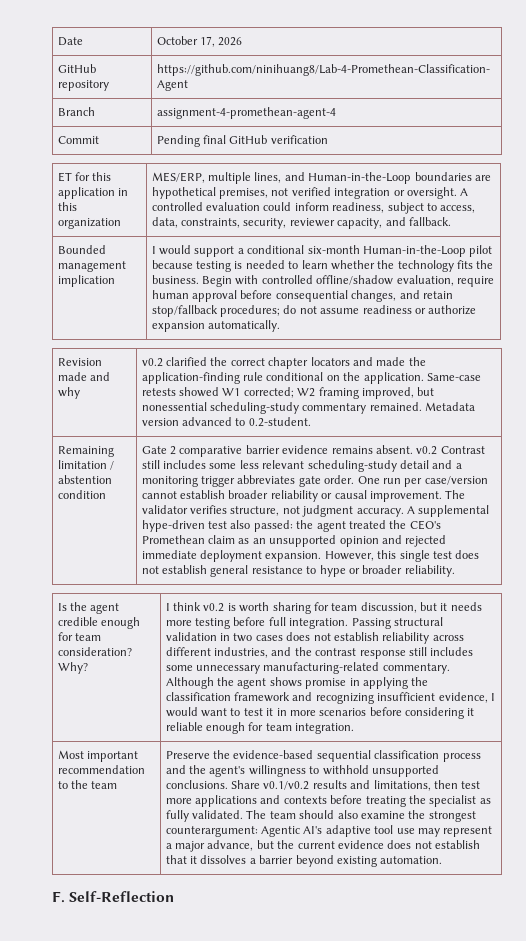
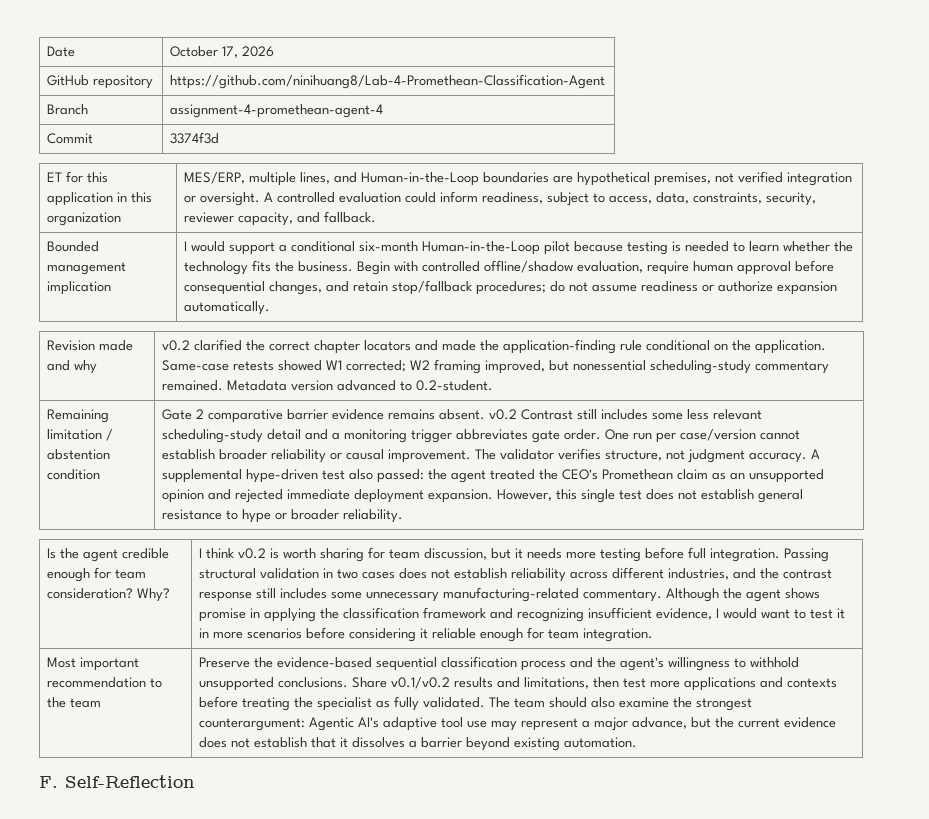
[156,135,328,147] Pending final GitHub verification -> [169,132,219,144] 3374f3d

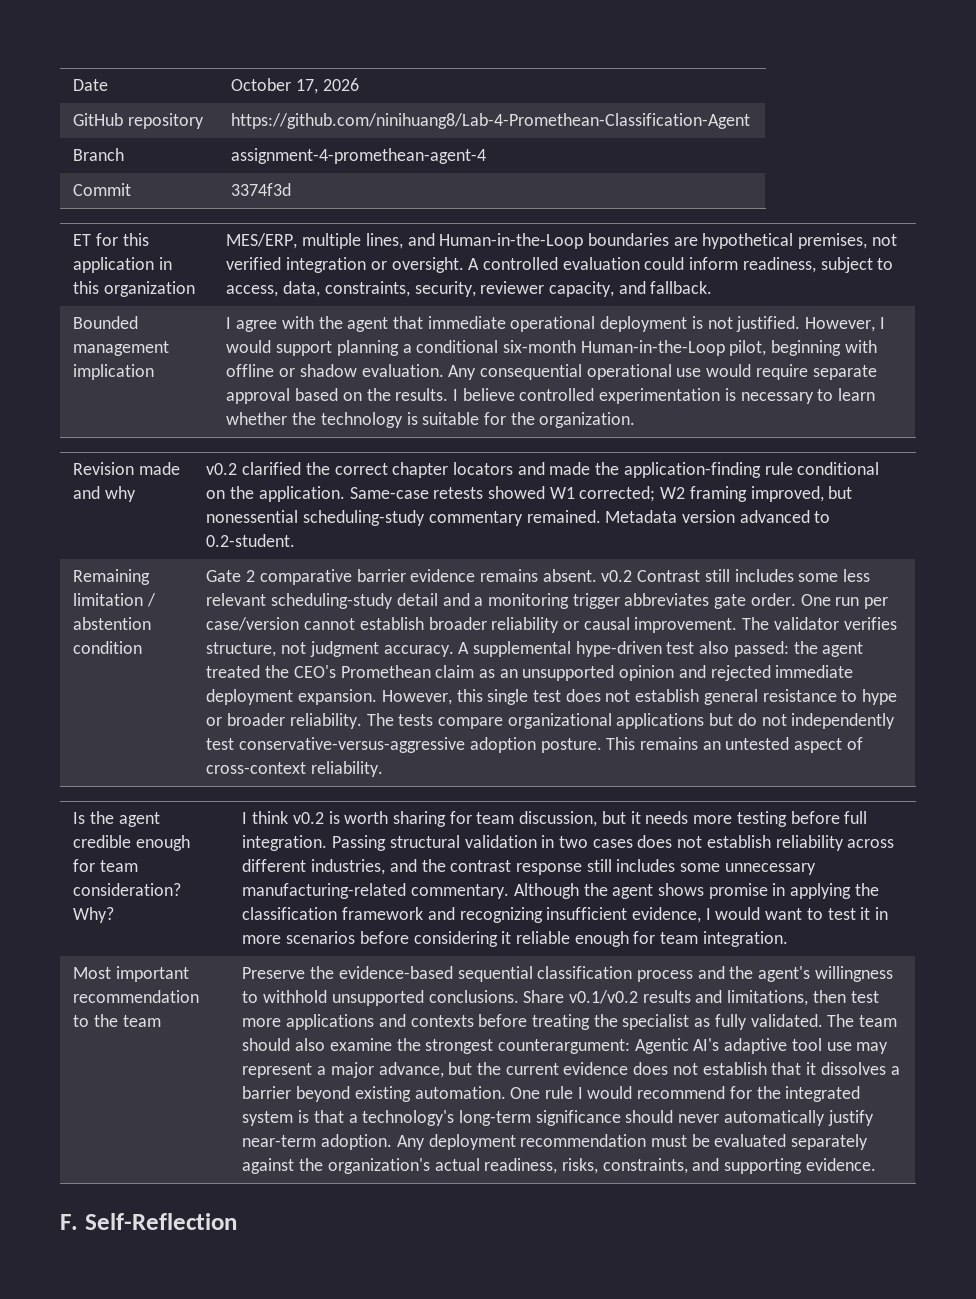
(187, 246) none -> [236,316,885,332] agree with the agent that immediate operational deployment is not justified. However, I
(275, 248) none -> [336,340,399,356] planning
[543,241,729,255] pilot because testing is needed -> [729,340,877,356] [226,364,877,380] [226,388,814,404] pilot, beginning with offline or shadow evaluation. Any consequential operational use would require separate approval based on the results. I believe controlled experimentation is necessary
[251,260,834,275] [183,280,837,295] [183,301,270,315] fits the business. Begin with controlled offline/shadow evaluation, require human approval before consequential changes, and retain stop/fallback procedures; do not assume readiness or authorize expansion automatically. -> [406,412,636,428] is suitable for the organization.
(403, 516) none -> [366,713,896,729] [206,737,863,753] [206,761,384,777] The tests compare organizational applications but do not independently test conservative-versus-aggressive adoption posture. This remains an untested aspect of cross-context reliability.
(637, 742) none -> [510,1086,861,1102] [242,1110,874,1126] [242,1134,869,1150] [242,1158,876,1174] One rule I would recommend for the integrated system is that a technology's long-term significance should never automatically justify near-term adoption. Any deployment recommendation must be evaluated separately against the organization's actual readiness, risks, constraints, and supporting evidence.

